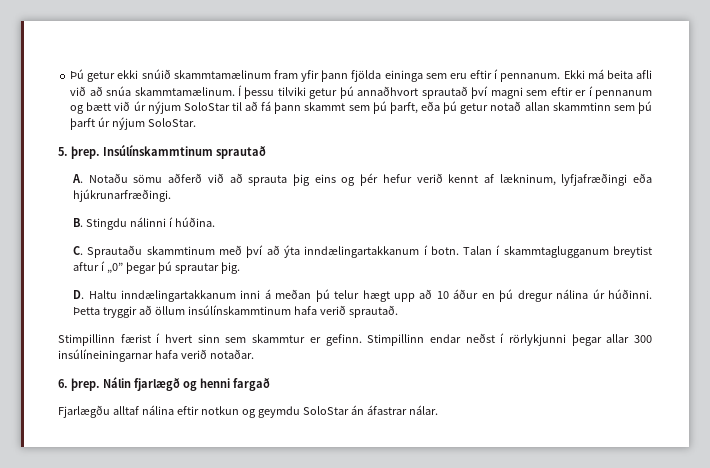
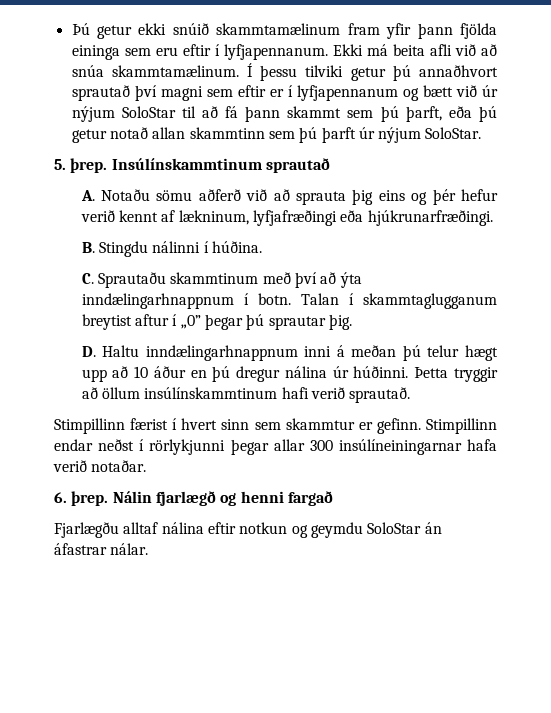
[500,73,561,82] pennanum. -> [223,44,328,60] lyfjapennanum.
[595,90,652,99] pennanum -> [296,85,398,101] lyfjapennanum
[304,246,420,258] inndælingartakkanum -> [81,293,234,309] inndælingarhnappnum
[120,290,236,302] inndælingartakkanum -> [145,345,298,361] inndælingarhnappnum
[293,306,317,315] hafa -> [281,387,309,399] hafi

